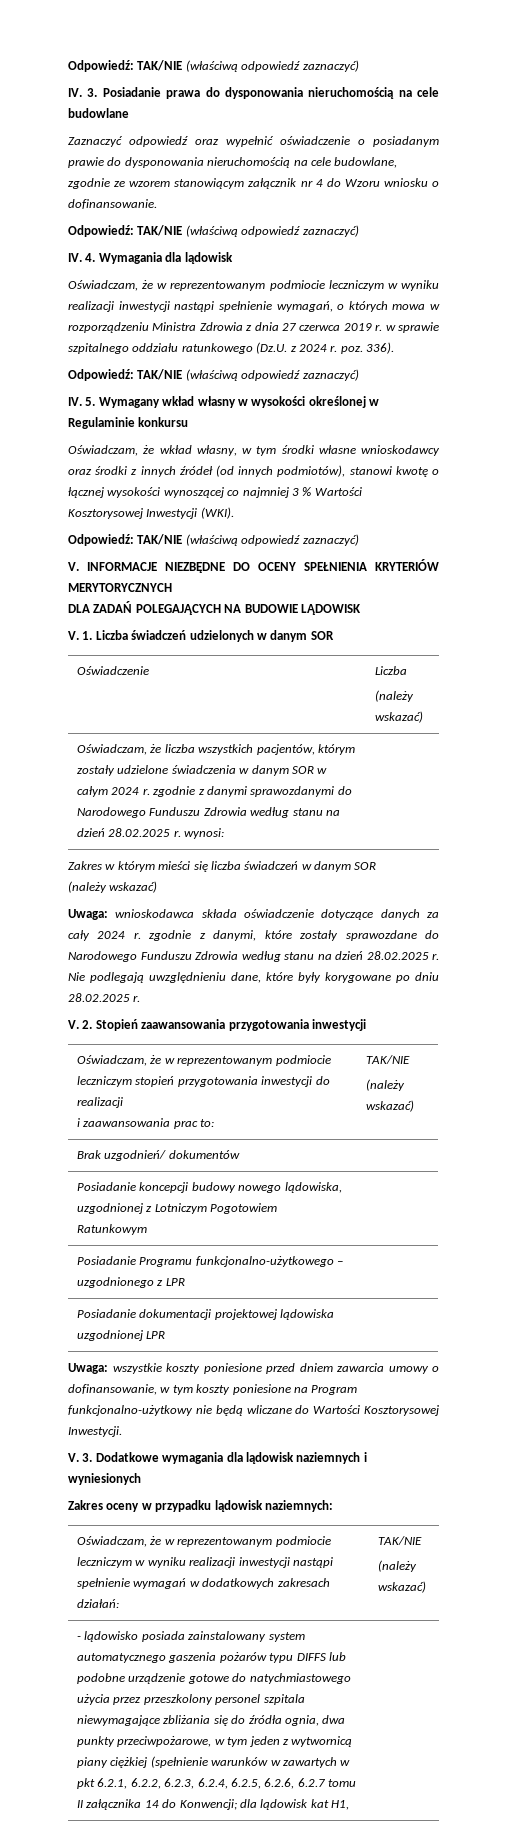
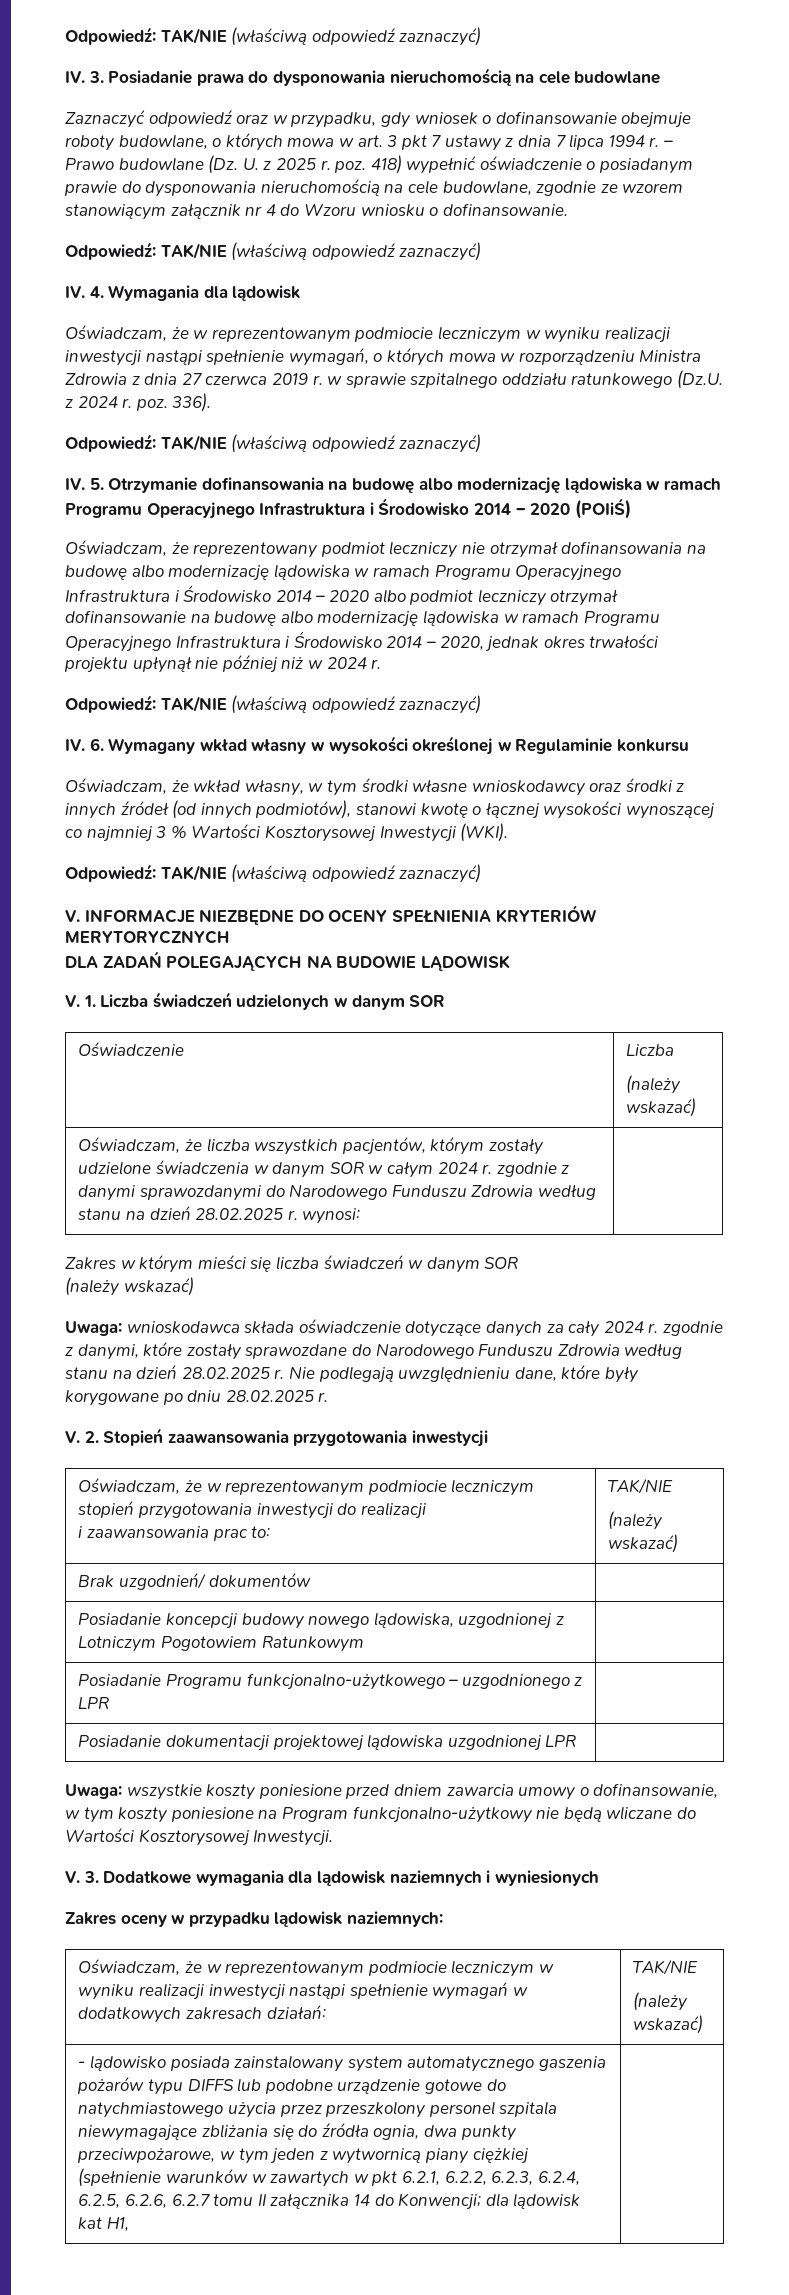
(219, 141) none -> [272,111,692,128] [65,132,674,151] [65,155,402,174] w przypadku, gdy wniosek o dofinansowanie obejmuje roboty budowlane, o których mowa w art. 3 pkt 7 ustawy z dnia 7 lipca 1994 r. – Prawo budowlane (Dz. U. z 2025 r. poz. 418)
(96, 401) none -> [108,477,721,494] [65,498,631,519] [65,539,706,558] [65,564,622,581] [65,585,619,606] [65,610,660,627] [65,631,659,652] [64,654,382,673] [65,695,482,714] [65,738,104,751] Otrzymanie dofinansowania na budowę albo modernizację lądowiska w ramach Programu Operacyjnego Infrastruktura i Środowisko 2014 – 2020 (POIiŚ) // Oświadczam, że reprezentowany podmiot leczniczy nie otrzymał dofinansowania na budowę albo modernizację lądowiska w ramach Programu Operacyjnego Infrastruktura i Środowisko 2014 – 2020 albo podmiot leczniczy otrzymał dofinansowanie na budowę albo modernizację lądowiska w ramach Programu Operacyjnego Infrastruktura i Środowisko 2014 – 2020, jednak okres trwałości projektu upłynął nie później niż w 2024 r. // Odpowiedź: TAK/NIE (właściwą odpowiedź zaznaczyć) // IV. 6.

